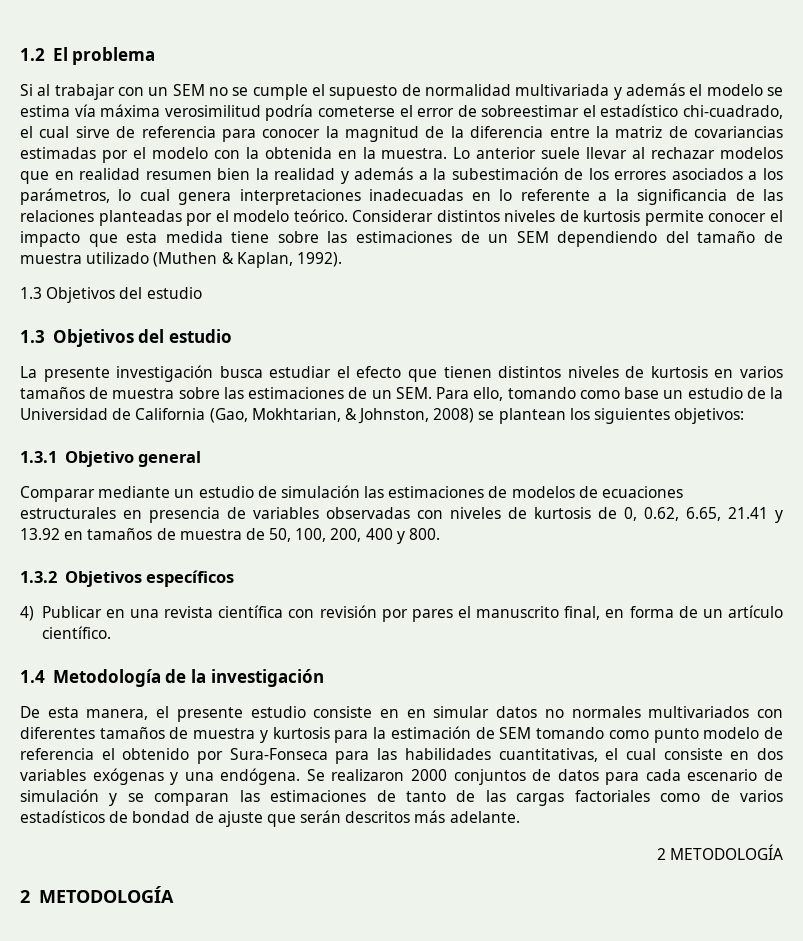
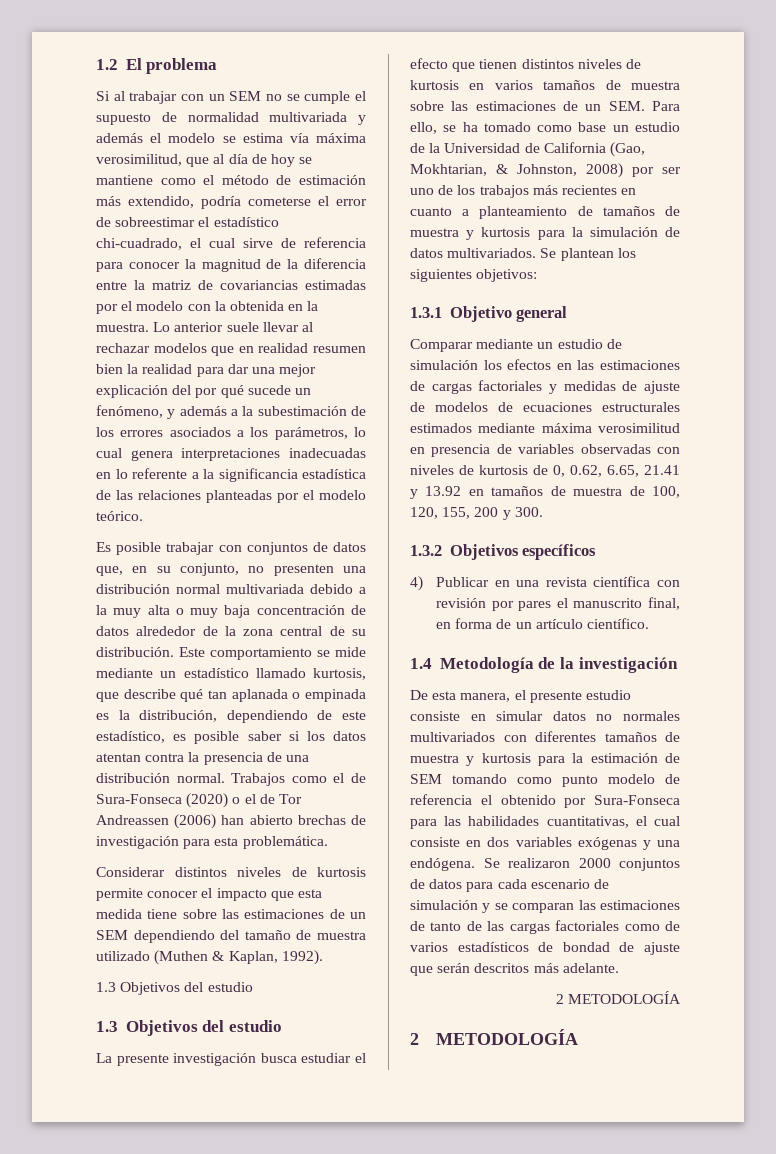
[164,105,261,117] verosimilitud -> [96,154,313,167] [96,175,366,185] [96,196,194,208] verosimilitud, que al día de hoy se mantiene como el método de estimación más extendido,
(336, 174) none -> [196,364,317,377] [96,385,311,398] [96,405,163,418] para dar una mejor explicación del por qué sucede un fenómeno,
(728, 197) none -> [302,469,366,479] estadística
(348, 215) none -> [96,542,366,555] [96,563,366,576] [96,584,366,594] [96,605,366,618] [96,626,366,636] [96,647,366,660] [96,668,366,680] [96,689,366,702] [96,710,366,723] [96,731,366,744] [96,752,309,765] [96,773,366,786] [96,793,302,808] [96,814,366,829] [96,836,328,849] // Es posible trabajar con conjuntos de datos que, en su conjunto, no presenten una distribución normal multivariada debido a la muy alta o muy baja concentración de datos alrededor de la zona central de su distribución. Este comportamiento se mide mediante un estadístico llamado kurtosis, que describe qué tan aplanada o empinada es la distribución, dependiendo de este estadístico, es posible saber si los datos atentan contra la presencia de una distribución normal. Trabajos como el de Sura-Fonseca (2020) o el de Tor Andreassen (2006) han abierto brechas de investigación para esta problemática. //
[507,387,576,399] tomando -> [443,122,531,132] se ha tomado
[478,411,495,420] se -> [632,167,681,177] [410,185,637,198] [410,206,680,219] [410,227,680,240] [410,248,557,258] por ser uno de los trabajos más recientes en cuanto a planteamiento de tamaños de muestra y kurtosis para la simulación de datos multivariados. Se
[364,486,684,498] [20,507,116,519] las estimaciones de modelos de ecuaciones estructurales -> [483,359,680,370] [410,380,680,394] [410,402,680,412] [410,423,680,433] los efectos en las estimaciones de cargas factoriales y medidas de ajuste de modelos de ecuaciones estructurales estimados mediante máxima verosimilitud
[269,528,441,544] 50, 100, 200, 400 y 800. -> [652,486,680,498] [410,507,543,520] 100, 120, 155, 200 y 300.
[406,709,426,718] en -> (486, 717) none

